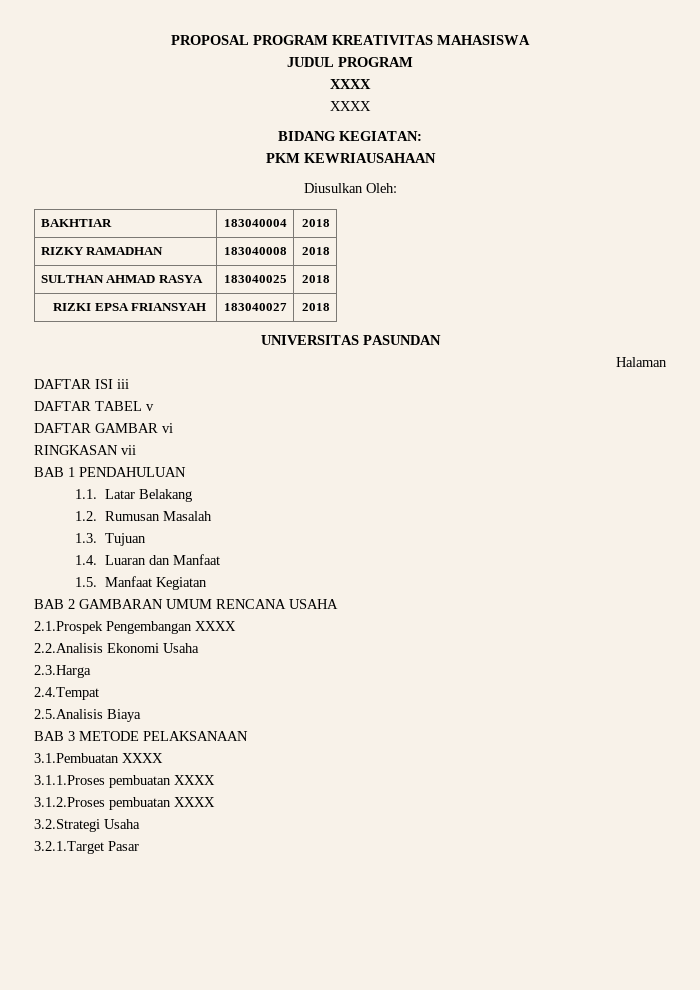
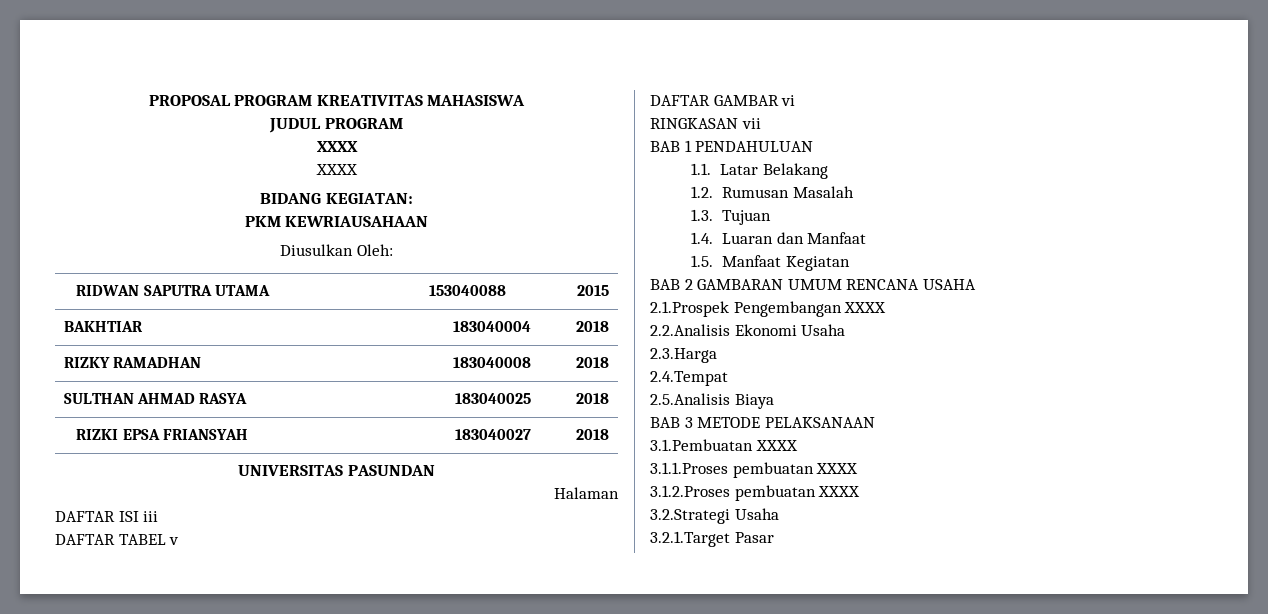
(397, 188) none -> [76,285,270,296] [428,285,506,296] [577,285,610,296] // RIDWAN SAPUTRA UTAMA | 153040088 | 2015

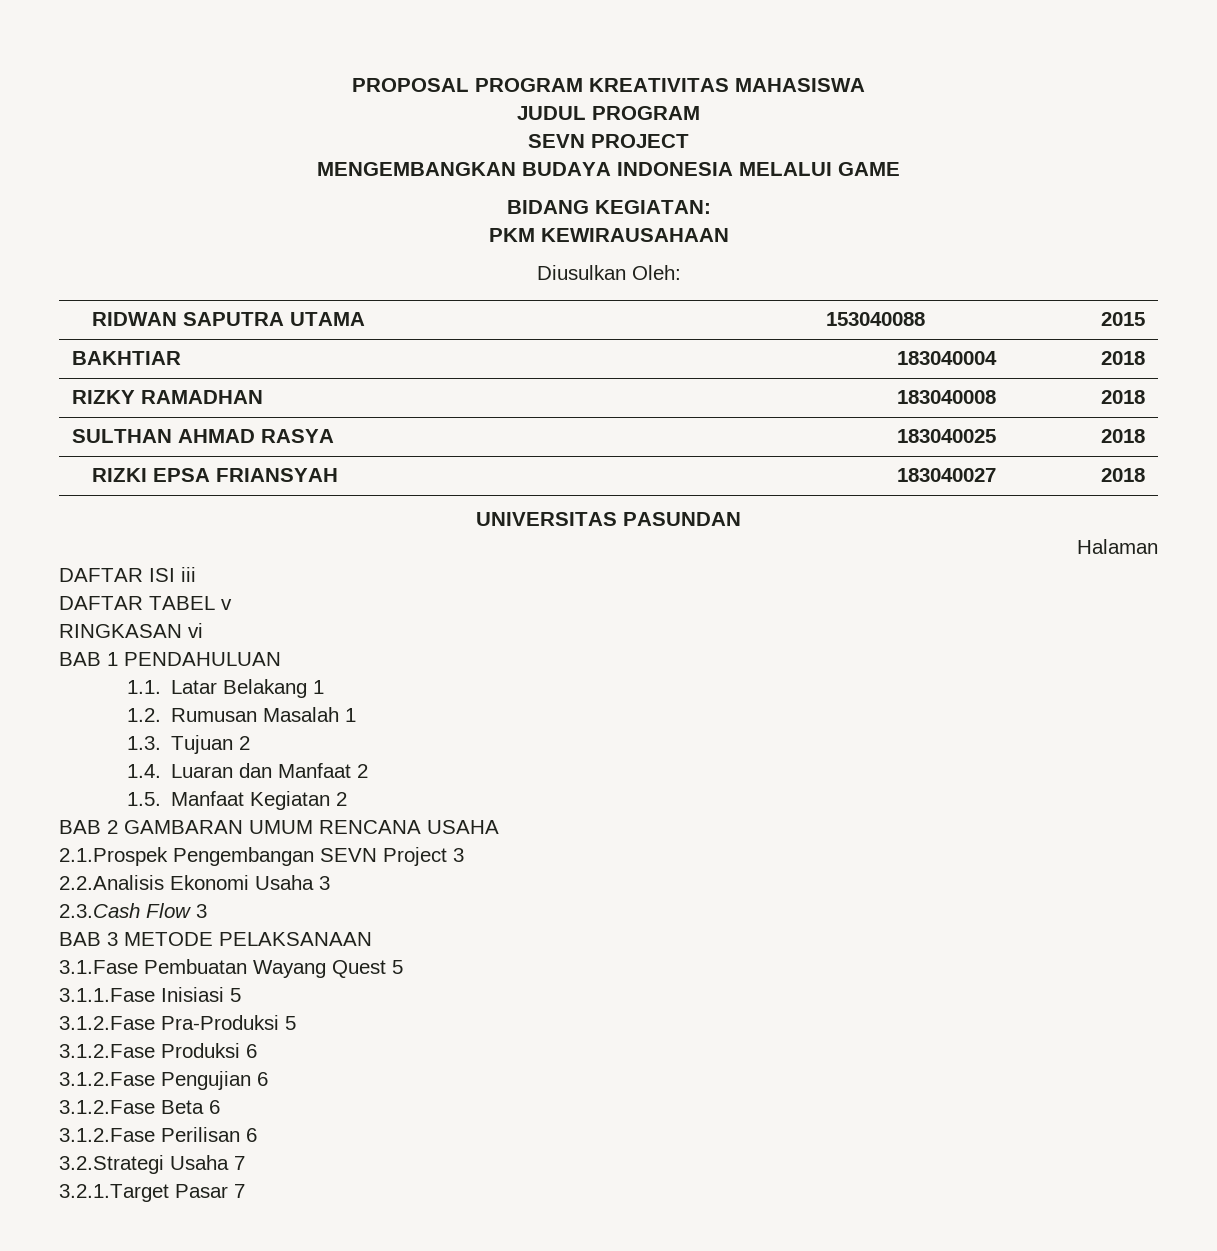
[316,141,358,152] [315,164,358,175] XXXX // XXXX -> [528,134,689,148] [317,162,900,176] SEVN PROJECT // MENGEMBANGKAN BUDAYA INDONESIA MELALUI GAME
[285,216,429,227] KEWRIAUSAHAAN -> [540,228,729,242] KEWIRAUSAHAAN
[650,95,779,106] DAFTAR GAMBAR -> [59,624,182,638] RINGKASAN
[650,118,761,129] // RINGKASAN vii -> (203, 630) none
(828, 171) none -> [312,680,324,694] 1
(854, 192) none -> [344,708,356,722] 1
(771, 217) none -> [238,736,250,750] 2
(867, 238) none -> [356,764,368,778] 2
(850, 263) none -> [335,792,347,806] 2
[844,302,887,313] XXXX -> [320,847,464,866] SEVN Project 3
[650,348,717,363] [650,371,728,386] [650,393,774,409] // 2.3.Harga // 2.4.Tempat // 2.5.Analisis Biaya -> [319,876,330,890] [59,903,207,918] 3 // 2.3.Cash Flow 3
[650,439,798,451] [650,462,859,478] [650,485,861,501] 3.1.Pembuatan XXXX // 3.1.1.Proses pembuatan XXXX // 3.1.2.Proses pembuatan XXXX -> [59,959,403,978] [59,987,241,1002] [59,1015,296,1030] [59,1043,257,1058] [59,1071,268,1090] [59,1100,220,1114] [59,1127,257,1142] 3.1.Fase Pembuatan Wayang Quest 5 // 3.1.1.Fase Inisiasi 5 // 3.1.2.Fase Pra-Produksi 5 // 3.1.2.Fase Produksi 6 // 3.1.2.Fase Pengujian 6 // 3.1.2.Fase Beta 6 // 3.1.2.Fase Perilisan 6
(779, 514) none -> [234,1156,245,1170] 7
(774, 537) none -> [234,1184,245,1198] 7

